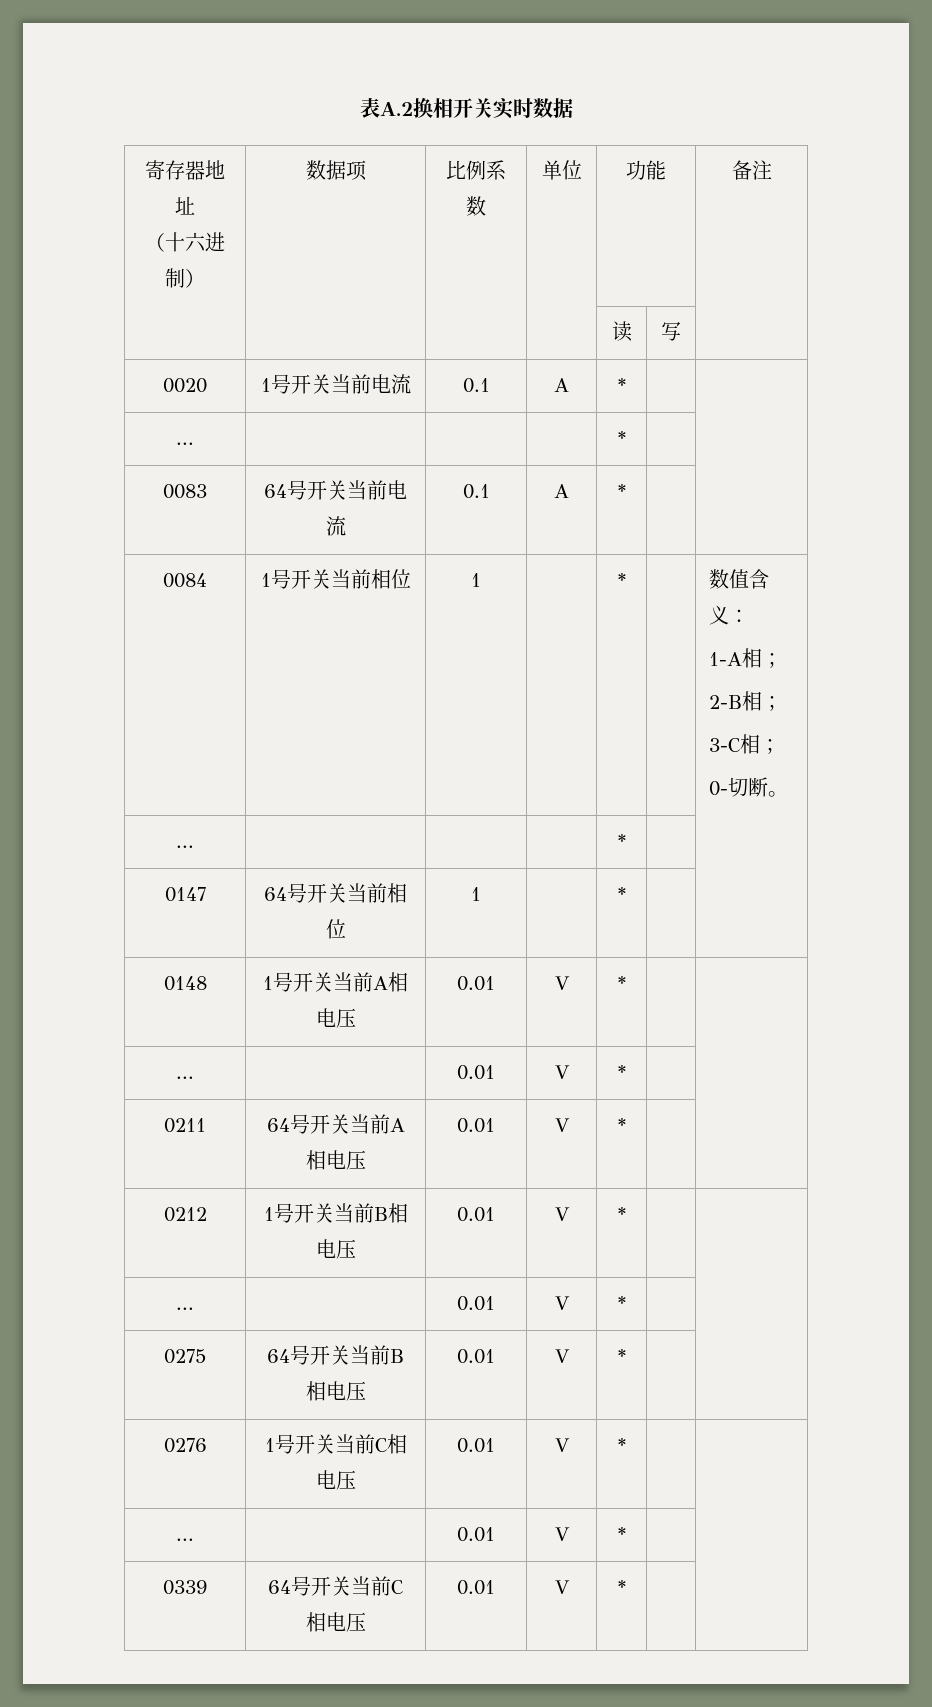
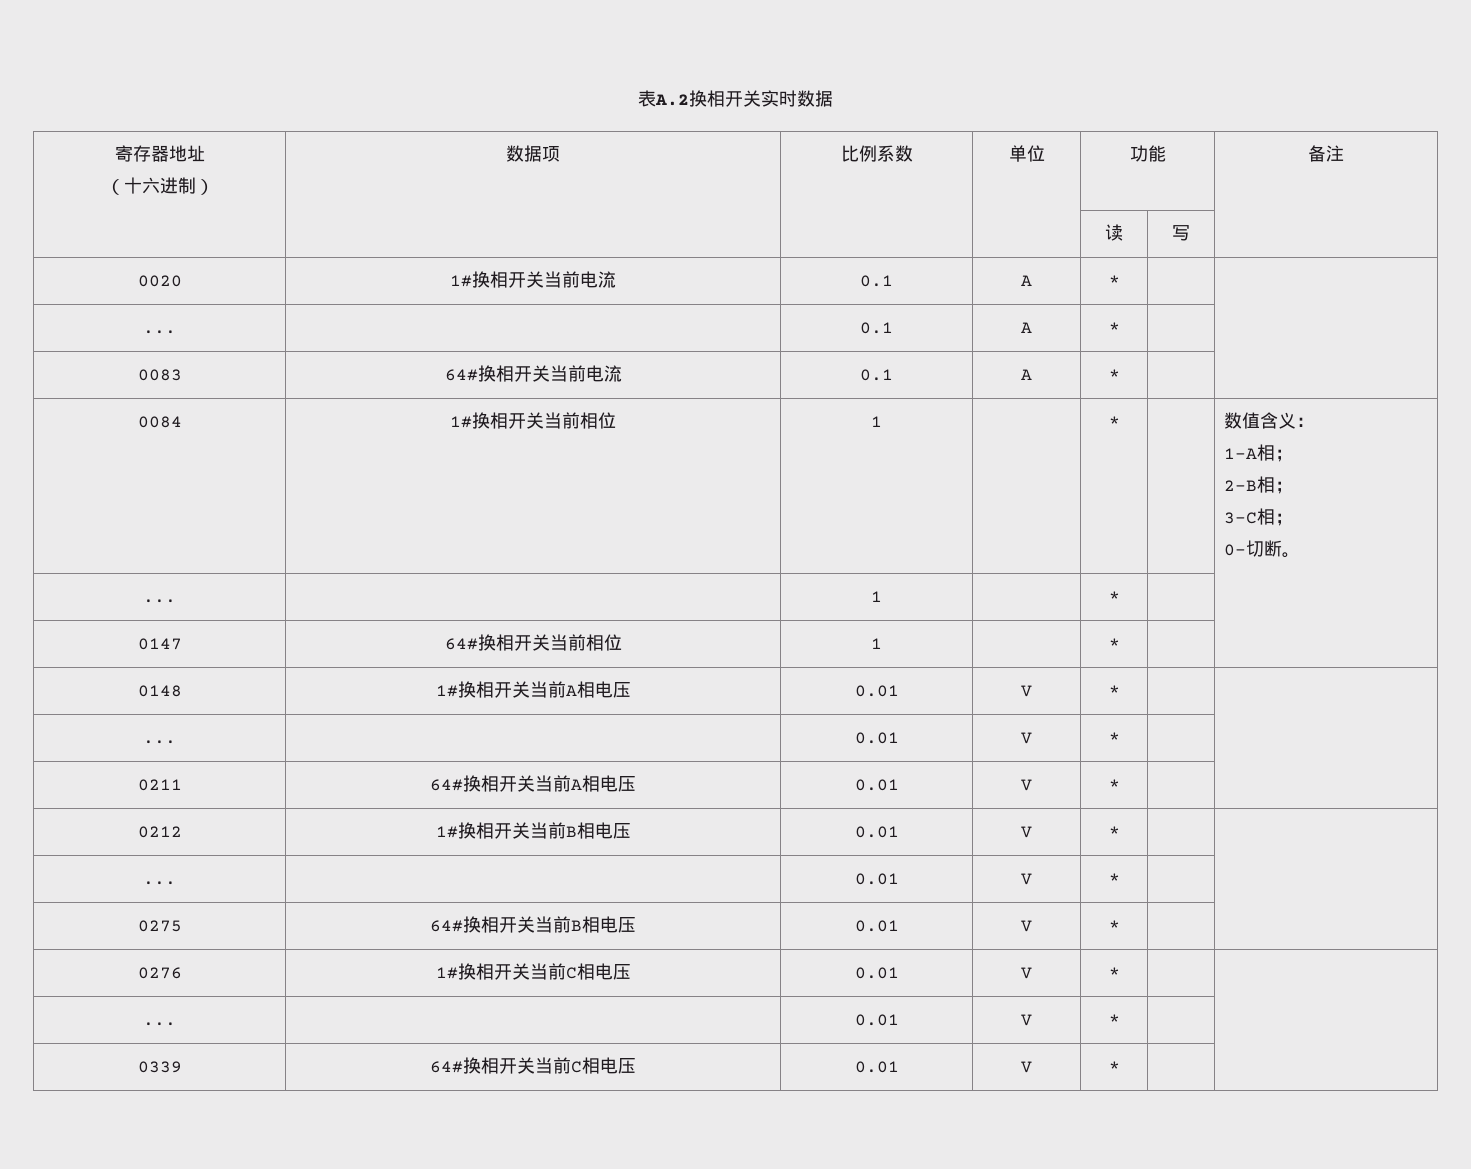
[260,374,291,394] 1号 -> [449,271,508,288] 1#换相
(194, 443) | -> [860,322,893,334] [1021,322,1032,333] 0.1 | A
[264,480,307,500] 64号 -> [444,365,514,382] 64#换相
[260,569,291,589] 1号 -> [449,412,508,429] 1#换相
(194, 846) none -> [871,591,882,602] 1
[264,883,307,903] 64号 -> [444,634,514,651] 64#换相
[263,972,293,992] 1号 -> [435,681,494,698] 1#换相
[266,1114,310,1134] 64号 -> [429,775,499,792] 64#换相
[263,1203,294,1223] 1号 -> [435,822,494,839] 1#换相
[267,1345,310,1365] 64号 -> [429,916,499,933] 64#换相
[264,1434,295,1454] 1号 -> [435,963,494,980] 1#换相
[268,1576,311,1596] 64号 -> [429,1057,499,1074] 64#换相

